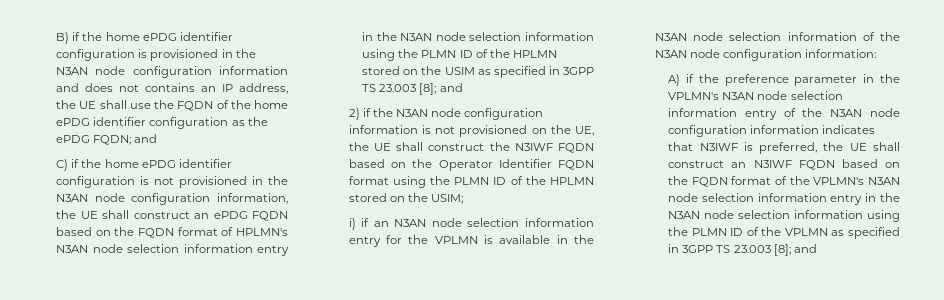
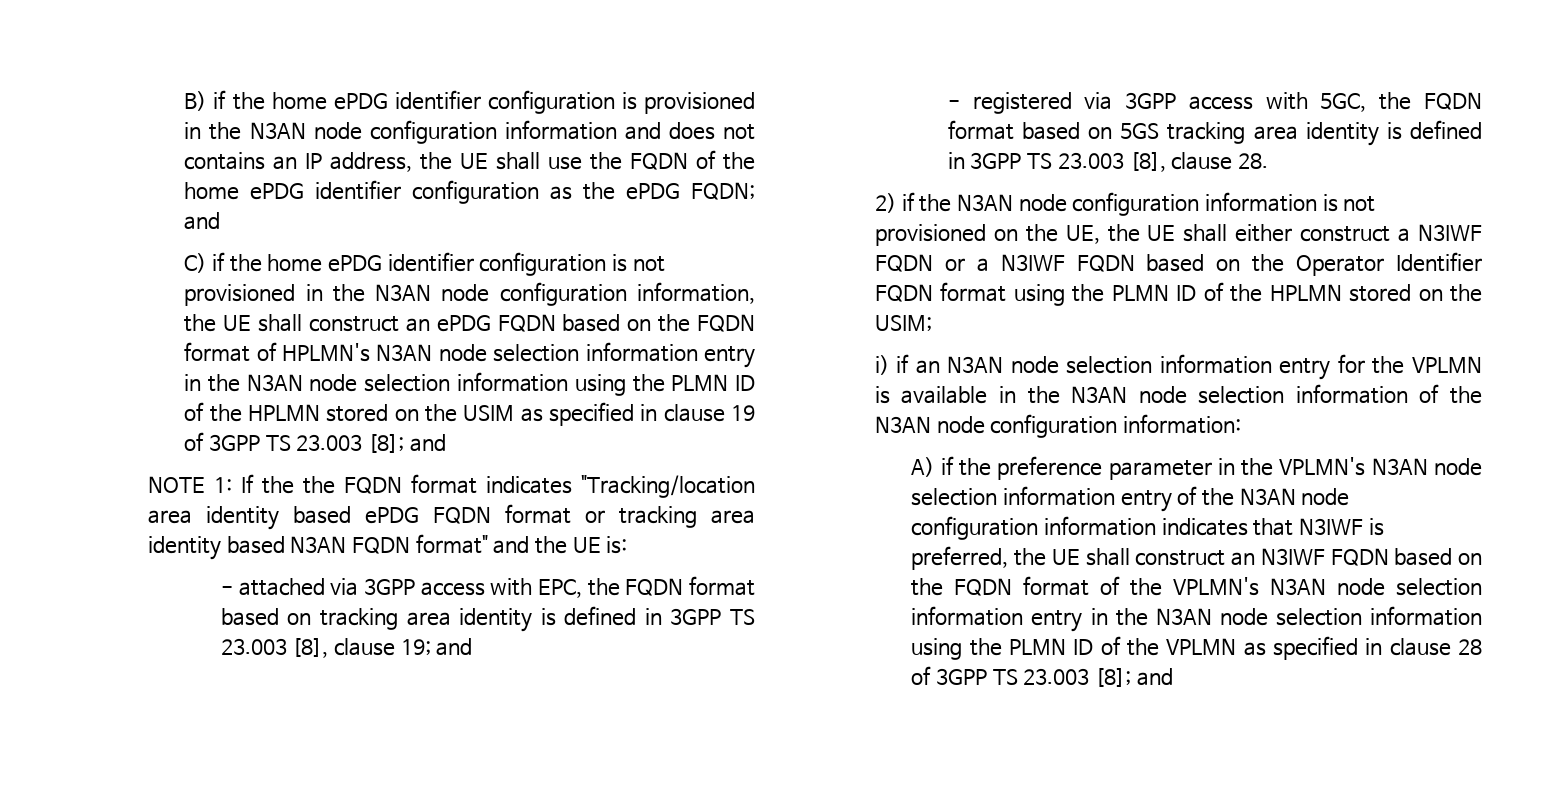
[563,67,594,75] [362,83,463,95] 3GPP TS 23.003 [8]; and -> [663,404,755,422] [184,432,446,453] [147,474,756,498] [147,504,756,530] [147,534,628,560] [220,576,756,598] [220,606,755,632] [220,638,473,658] [947,92,1482,114] [947,120,1482,146] [947,152,1268,172] clause 19 of 3GPP TS 23.003 [8]; and // NOTE 1: If the the FQDN format indicates "Tracking/location area identity based ePDG FQDN format or tracking area identity based N3AN FQDN format" and the UE is: // - attached via 3GPP access with EPC, the FQDN format based on tracking area identity is defined in 3GPP TS 23.003 [8], clause 19; and // - registered via 3GPP access with 5GC, the FQDN format based on 5GS tracking area identity is defined in 3GPP TS 23.003 [8], clause 28.
[428,142,510,151] construct the -> [1235,224,1482,242] [874,254,989,272] either construct a N3IWF FQDN or a
(680, 248) none -> [1389,638,1482,656] [911,666,932,685] clause 28 of

